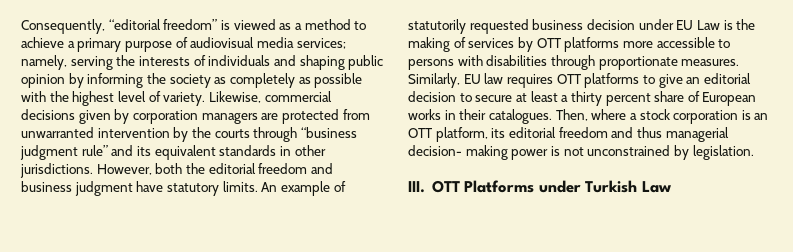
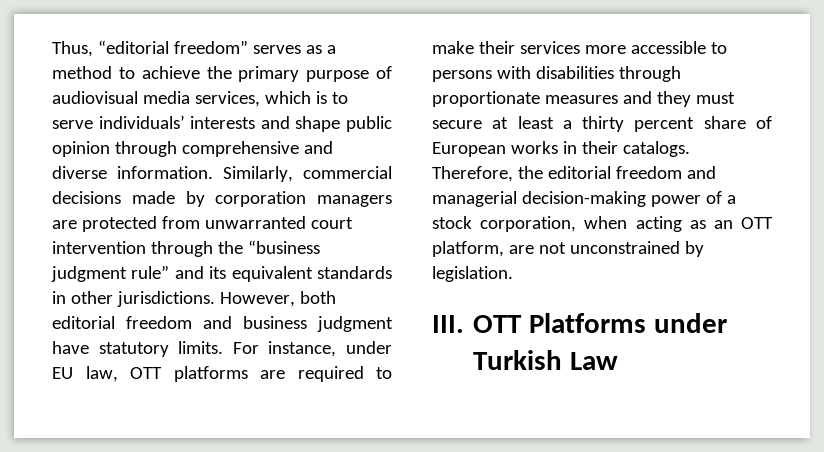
[21,19,105,34] Consequently, -> [52,41,93,57] Thus,
[220,19,276,30] is viewed -> [252,45,301,54] serves
[67,41,75,48] a -> [206,66,232,79] the
[296,38,346,49] [21,55,384,70] [21,73,363,88] [21,91,261,106] services; namely, serving the interests of individuals and shaping public opinion by informing the society as completely as possible with the highest level of variety. Likewise, -> [194,91,348,107] [52,115,392,132] [52,141,333,157] [52,166,293,182] services, which is to serve individuals’ interests and shape public opinion through comprehensive and diverse information. Similarly,
[78,110,111,124] given -> [131,191,175,204] made
[97,127,298,142] intervention by the courts through -> [310,217,353,229] [52,241,243,257] court intervention through the
[185,163,205,174] the -> (336, 297) none
[261,181,346,196] [408,19,756,34] [408,37,620,52] An example of statutorily requested business decision under EU Law is the making of services by OTT platforms -> [232,341,392,357] [52,366,392,382] [432,41,580,54] For instance, under EU law, OTT platforms are required to make their services
[681,59,740,66] [408,73,751,88] [408,91,472,102] measures. Similarly, EU law requires OTT platforms to give an editorial decision to -> [544,91,735,107] measures and they must
[488,109,769,124] [408,127,729,142] [408,145,560,160] catalogues. Then, where a stock corporation is an OTT platform, its editorial freedom and thus managerial decision- making power is -> [622,141,690,157] [432,166,716,182] [432,191,736,207] [432,216,773,232] [432,241,534,257] catalogs. Therefore, the editorial freedom and managerial decision-making power of a stock corporation, when acting as an OTT platform, are

